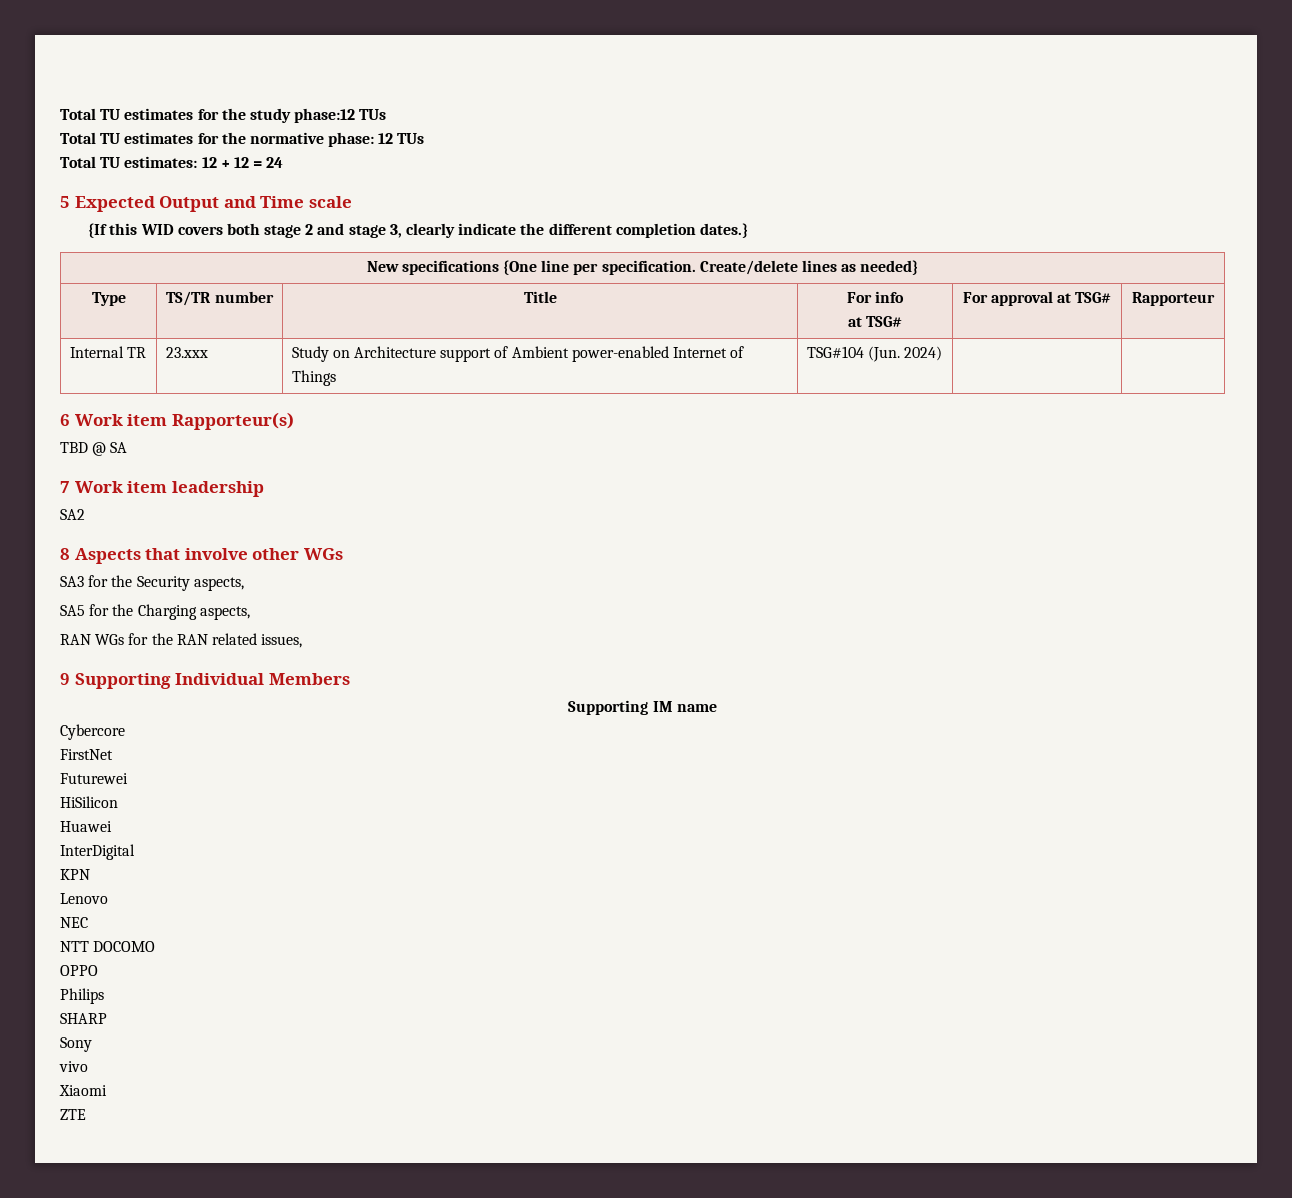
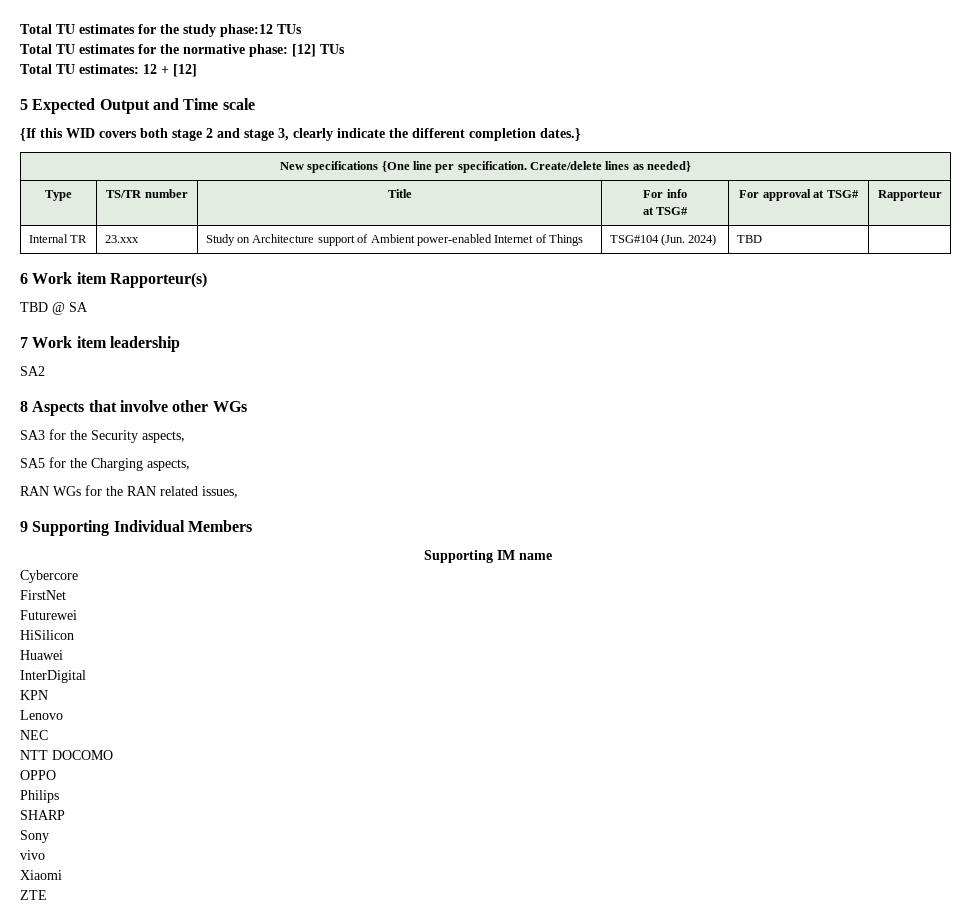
[378,133,394,144] 12 -> [292,44,316,57] [12]
[233,157,284,168] 12 = 24 -> [173,64,197,77] [12]
(943, 353) none -> [736,235,762,243] TBD

